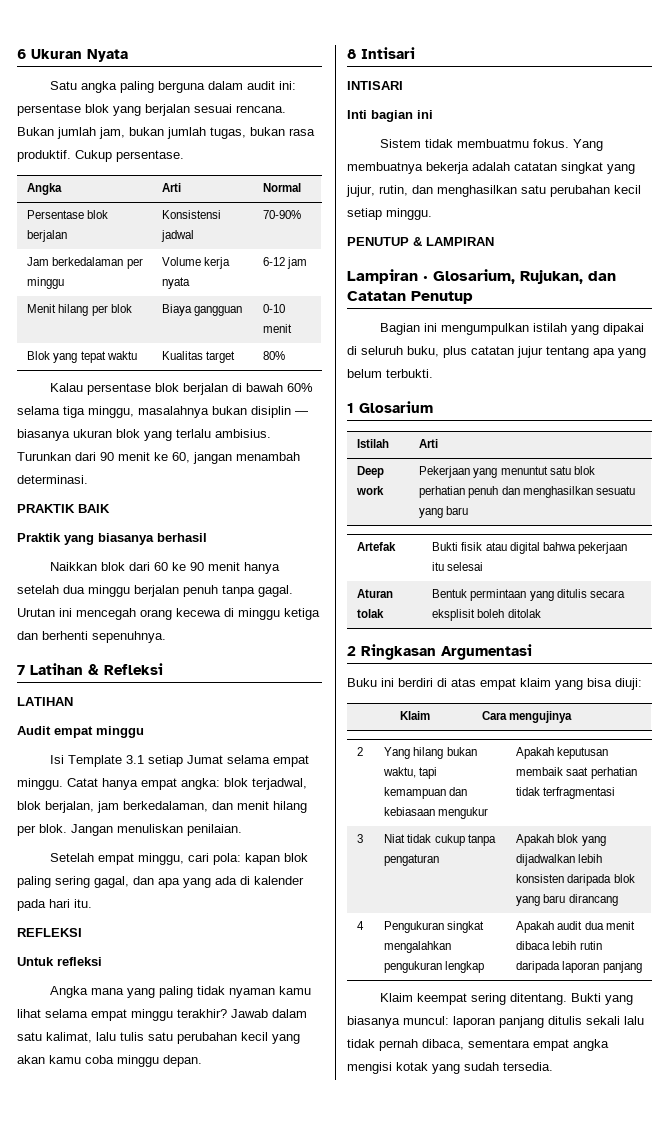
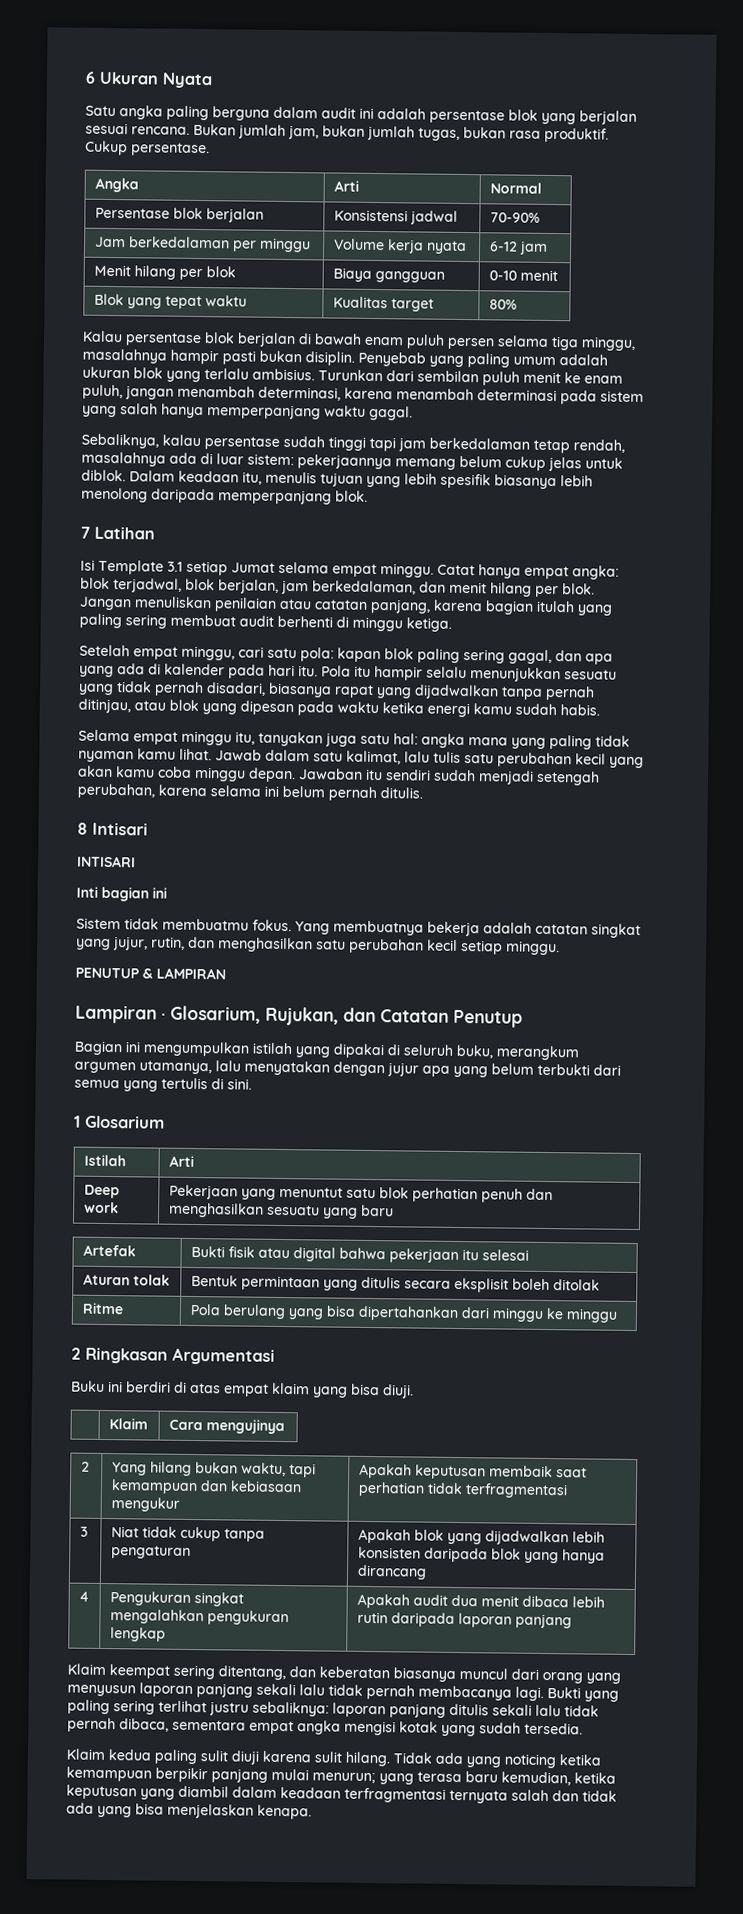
[278,81,296,90] ini: -> [359,107,426,120] ini adalah
[286,383,313,392] 60% -> [364,334,495,350] enam puluh persen
[212,406,308,418] [17,429,70,441] bukan disiplin — biasanya -> [170,349,608,368] hampir pasti bukan disiplin. Penyebab yang paling umum adalah
[100,452,300,464] [17,475,88,484] [17,504,110,513] [17,533,207,545] [49,562,280,574] [17,585,293,597] [17,608,320,620] [17,631,166,643] [17,663,163,675] [17,697,73,706] [17,726,144,738] 90 menit ke 60, jangan menambah determinasi. // PRAKTIK BAIK // Praktik yang biasanya berhasil // Naikkan blok dari 60 ke 90 menit hanya setelah dua minggu berjalan penuh tanpa gagal. Urutan ini mencegah orang kecewa di minggu ketiga dan berhenti sepenuhnya. // 7 Latihan & Refleksi // LATIHAN // Audit empat minggu -> [417,370,623,386] [82,384,644,405] [82,403,413,421] [81,433,625,454] [81,451,623,472] [81,469,593,490] [81,487,368,505] [80,526,155,540] sembilan puluh menit ke enam puluh, jangan menambah determinasi, karena menambah determinasi pada sistem yang salah hanya memperpanjang waktu gagal. // Sebaliknya, kalau persentase sudah tinggi tapi jam berkedalaman tetap rendah, masalahnya ada di luar sistem: pekerjaannya memang belum cukup jelas untuk diblok. Dalam keadaan itu, menulis tujuan yang lebih spesifik biasanya lebih menolong daripada memperpanjang blok. // 7 Latihan
[187,824,242,836] penilaian. -> [214,597,613,616] [79,613,452,632] penilaian atau catatan panjang, karena bagian itulah yang paling sering membuat audit berhenti di minggu ketiga.
(209, 857) none -> [267,647,297,659] satu
[17,928,82,937] [17,957,102,966] [49,986,88,998] // REFLEKSI // Untuk refleksi // Angka -> [321,665,617,683] [78,681,595,701] [78,698,600,718] [78,729,465,749] Pola itu hampir selalu menunjukkan sesuatu yang tidak pernah disadari, biasanya rapat yang dijadwalkan tanpa pernah ditinjau, atau blok yang dipesan pada waktu ketika energi kamu sudah habis. // Selama empat minggu itu, tanyakan juga satu hal: angka
[17,1009,227,1021] lihat selama empat minggu terakhir? -> [179,748,212,761] lihat.
(202, 1061) none -> [299,768,600,786] [77,783,423,802] Jawaban itu sendiri sudah menjadi setengah perubahan, karena selama ini belum pernah ditulis.
[443,346,646,358] [347,369,433,378] plus catatan jujur tentang apa yang belum terbukti. -> [496,1045,579,1061] [74,1060,621,1078] [74,1077,252,1092] merangkum argumen utamanya, lalu menyatakan dengan jujur apa yang belum terbukti dari semua yang tertulis di sini.
(541, 613) none -> [81,1302,124,1315] [189,1303,618,1323] // Ritme | Pola berulang yang bisa dipertahankan dari minggu ke minggu
[615,678,642,690] diuji: -> [382,1384,414,1399] diuji.
[543,894,566,903] baru -> [561,1549,605,1564] hanya
[509,993,633,1005] [347,1016,449,1028] ditentang. Bukti yang biasanya muncul: -> [218,1665,621,1684] [67,1682,619,1702] [67,1699,329,1717] ditentang, dan keberatan biasanya muncul dari orang yang menyusun laporan panjang sekali lalu tidak pernah membacanya lagi. Bukti yang paling sering terlihat justru sebaliknya:
(553, 1066) none -> [66,1748,601,1769] [66,1766,616,1786] [66,1784,617,1804] [66,1802,312,1820] // Klaim kedua paling sulit diuji karena sulit hilang. Tidak ada yang noticing ketika kemampuan berpikir panjang mulai menurun; yang terasa baru kemudian, ketika keputusan yang diambil dalam keadaan terfragmentasi ternyata salah dan tidak ada yang bisa menjelaskan kenapa.

